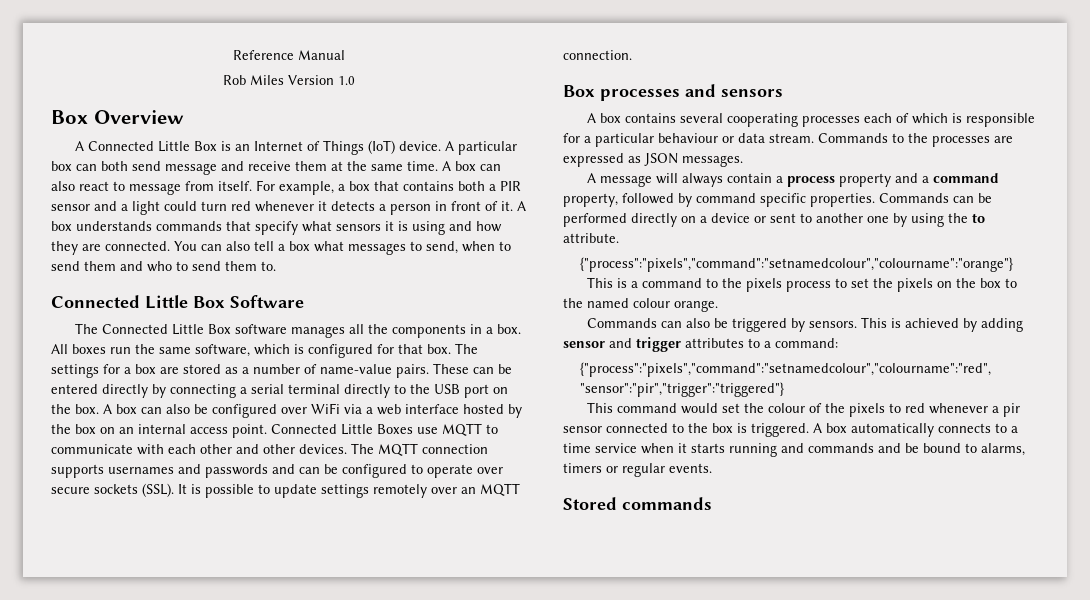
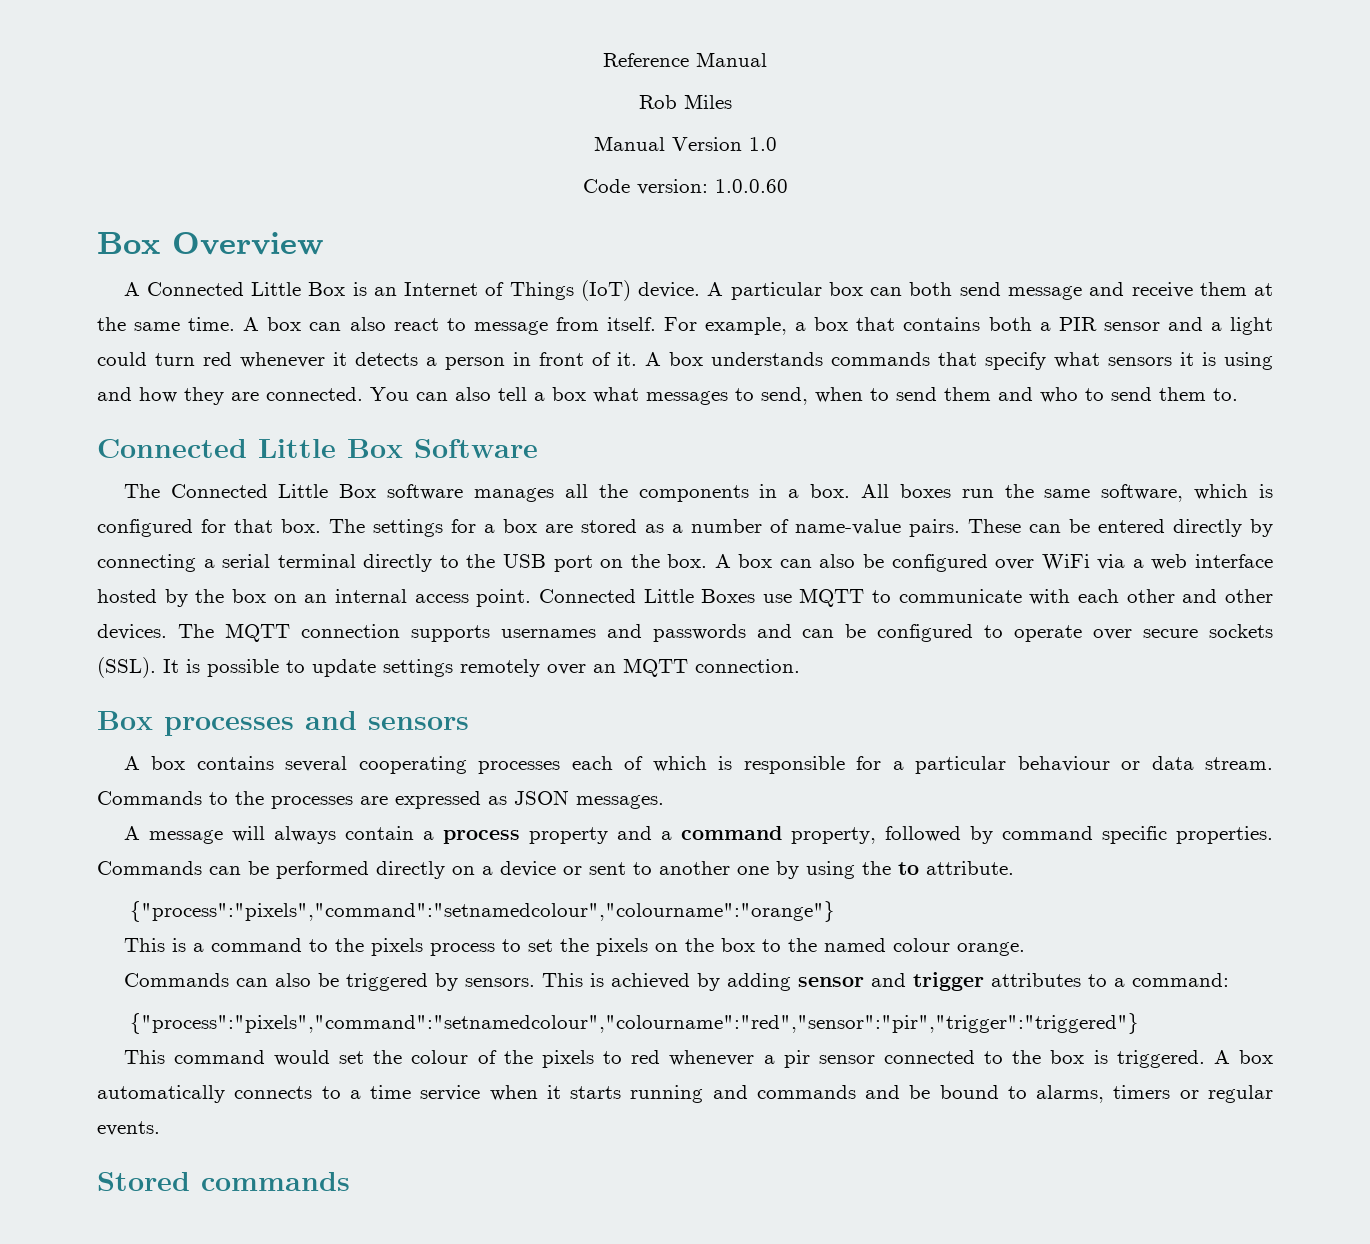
(284, 80) none -> [593,136,665,151] // Manual
(355, 80) none -> [582,179,788,195] // Code version: 1.0.0.60

